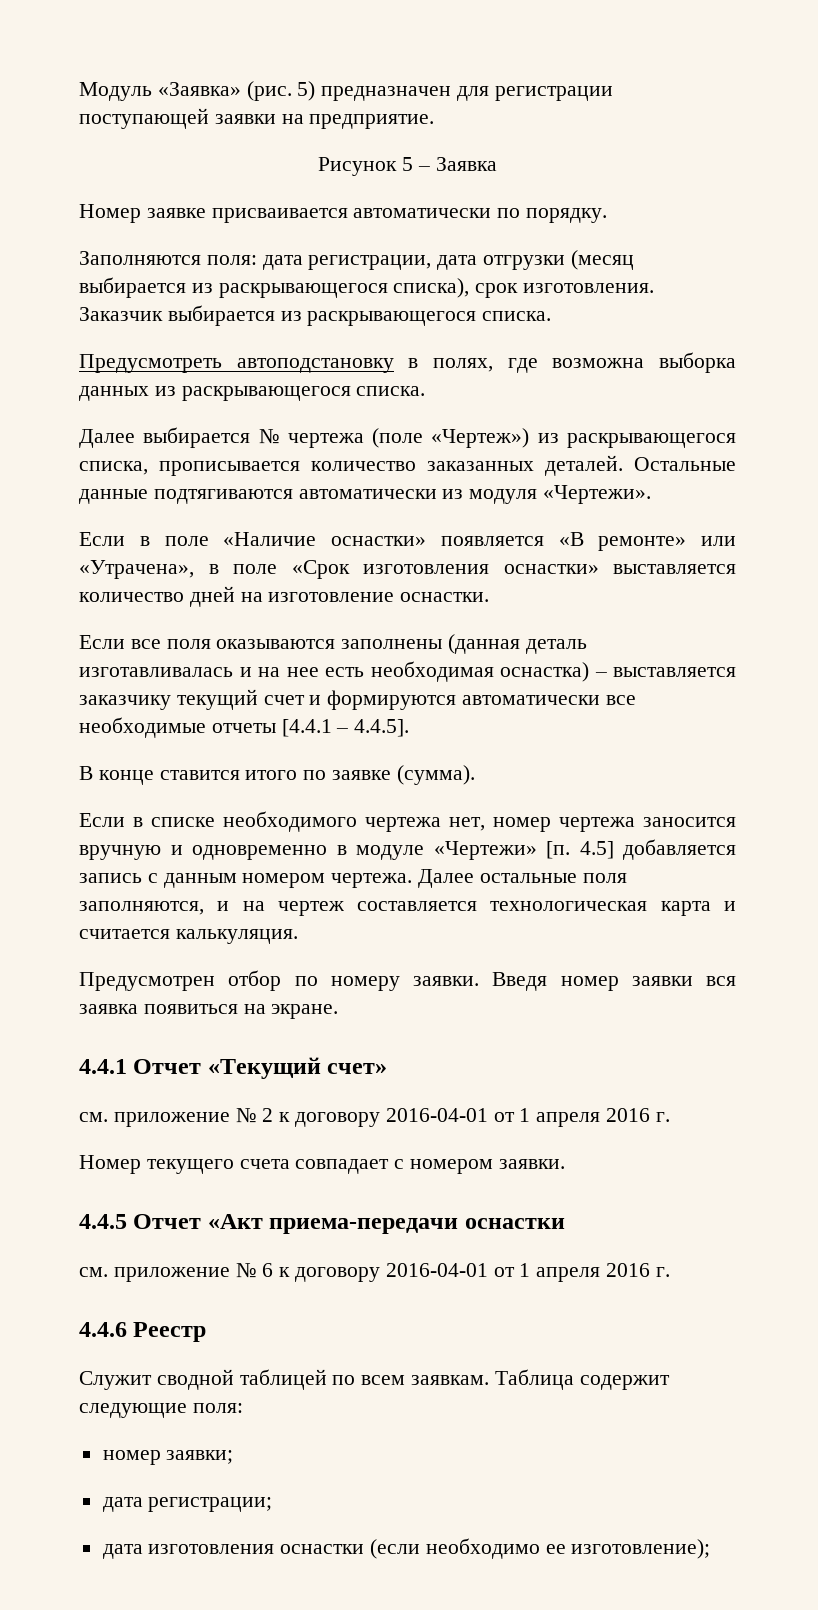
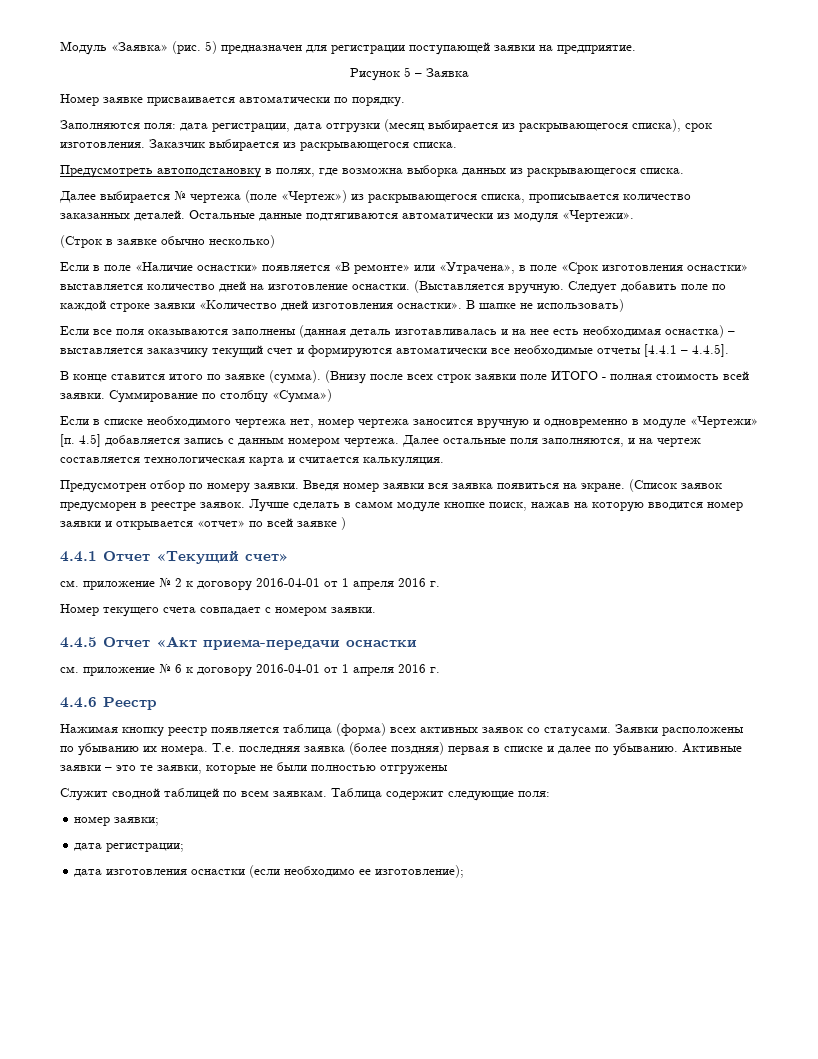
(652, 494) none -> [60,235,275,248] // (Строк в заявке обычно несколько)
(490, 597) none -> [414,280,726,294] [60,299,624,312] (Выставляется вручную. Следует добавить поле по каждой строке заявки «Количество дней изготовления оснастки». В шапке не использовать)
(475, 775) none -> [325,370,749,384] [60,389,332,403] (Внизу после всех строк заявки поле ИТОГО - полная стоимость всей заявки. Суммирование по столбцу «Сумма»)
(339, 1011) none -> [629,479,722,492] [60,499,743,512] [60,517,346,530] (Список заявок предусморен в реестре заявок. Лучше сделать в самом модуле кнопке поиск, нажав на которую вводится номер заявки и открывается «отчет» по всей заявке )
(207, 1332) none -> [60,723,744,737] [60,742,742,756] [60,762,448,775] // Нажимая кнопку реестр появляется таблица (форма) всех активных заявок со статусами. Заявки расположены по убыванию их номера. Т.е. последняя заявка (более поздняя) первая в списке и далее по убыванию. Активные заявки – это те заявки, которые не были полностью отгружены

